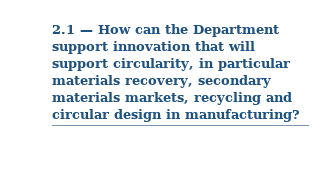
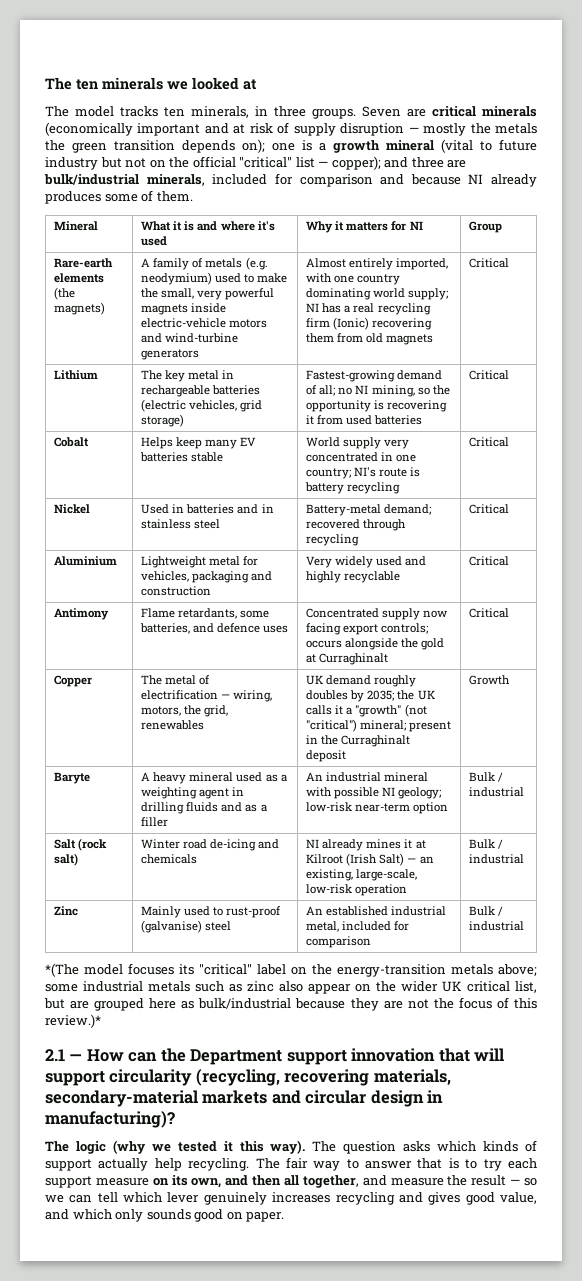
(52, 29) none -> [45,77,257,90] [45,106,537,119] [45,122,537,136] [45,139,537,153] [45,156,467,170] [44,173,537,187] [45,190,193,204] [54,221,99,231] [141,221,275,231] [141,236,168,246] [306,221,423,233] [469,221,503,233] [54,258,114,268] [54,273,105,283] [54,287,76,300] [54,302,106,315] [141,257,268,270] [141,272,288,285] [141,288,275,300] [141,303,227,315] [141,318,268,328] [141,333,239,343] [141,349,200,360] [306,258,449,270] [306,273,401,285] [306,288,449,300] [306,303,431,315] [306,317,433,330] [306,333,434,345] [469,258,510,268] [54,370,99,380] [141,370,235,382] [141,385,261,397] [141,399,263,412] [141,414,185,427] [306,370,443,382] [306,385,450,397] [306,400,448,412] [306,415,423,425] [469,370,510,380] [54,437,90,447] [141,437,257,449] [140,452,224,462] [306,437,410,449] [306,452,417,462] [306,467,421,479] [305,482,401,494] [469,437,510,447] [54,504,91,514] [141,504,274,514] [141,519,221,529] [306,504,432,516] [306,519,407,531] [306,534,360,546] [469,504,510,514] [54,556,118,566] [141,556,259,568] [141,571,273,583] [141,586,212,596] [306,556,427,568] [306,571,401,583] [469,556,510,566] [54,608,110,620] [141,608,270,619] [140,623,289,634] [306,608,448,620] [306,623,429,635] [306,638,445,650] [306,653,389,665] [469,608,510,618] [54,675,93,687] [141,675,211,685] [141,690,273,702] [141,705,229,717] [141,720,205,730] [306,675,417,687] [306,690,435,702] [306,704,427,717] [306,719,452,732] [306,735,411,747] [306,750,347,762] [469,675,511,685] [54,772,91,784] [141,772,287,784] [141,787,245,799] [141,802,267,814] [141,817,169,827] [306,772,429,782] [306,787,442,799] [306,802,449,814] [469,772,504,782] [469,787,525,797] [54,838,108,851] [54,853,79,866] [141,839,280,851] [141,854,198,864] [306,839,426,851] [306,853,434,866] [306,869,418,881] [306,884,408,896] [469,839,504,849] [469,854,525,864] [54,906,79,916] [141,906,282,918] [141,920,232,933] [306,906,447,916] [306,921,410,932] [306,936,372,948] [469,906,504,916] [469,921,525,931] [45,963,537,977] [45,981,537,994] [44,997,538,1011] [45,1014,101,1028] The ten minerals we looked at // The model tracks ten minerals, in three groups. Seven are critical minerals (economically important and at risk of supply disruption — mostly the metals the green transition depends on); one is a growth mineral (vital to future industry but not on the official "critical" list — copper); and three are bulk/industrial minerals, included for comparison and because NI already produces some of them. // Mineral | What it is and where it's used | Why it matters for NI | Group // Rare-earth elements (the magnets) | A family of metals (e.g. neodymium) used to make the small, very powerful magnets inside electric-vehicle motors and wind-turbine generators | Almost entirely imported, with one country dominating world supply; NI has a real recycling firm (Ionic) recovering them from old magnets | Critical // Lithium | The key metal in rechargeable batteries (electric vehicles, grid storage) | Fastest-growing demand of all; no NI mining, so the opportunity is recovering it from used batteries | Critical // Cobalt | Helps keep many EV batteries stable | World supply very concentrated in one country; NI's route is battery recycling | Critical // Nickel | Used in batteries and in stainless steel | Battery-metal demand; recovered through recycling | Critical // Aluminium | Lightweight metal for vehicles, packaging and construction | Very widely used and highly recyclable | Critical // Antimony | Flame retardants, some batteries, and defence uses | Concentrated supply now facing export controls; occurs alongside the gold at Curraghinalt | Critical // Copper | The metal of electrification — wiring, motors, the grid, renewables | UK demand roughly doubles by 2035; the UK calls it a "growth" (not "critical") mineral; present in the Curraghinalt deposit | Growth // Baryte | A heavy mineral used as a weighting agent in drilling fluids and as a filler | An industrial mineral with possible NI geology; low-risk near-term option | Bulk / industrial // Salt (rock salt) | Winter road de-icing and chemicals | NI already mines it at Kilroot (Irish Salt) — an existing, large-scale, low-risk operation | Bulk / industrial // Zinc | Mainly used to rust-proof (galvanise) steel | An established industrial metal, included for comparison | Bulk / industrial // *(The model focuses its "critical" label on the energy-transition metals above; some industrial metals such as zinc also appear on the wider UK critical list, but are grouped here as bulk/industrial because they are not the focus of this review.)* //
[113,58,290,71] [52,75,271,88] [52,92,292,105] [52,109,300,122] circularity, in particular materials recovery, secondary materials markets, recycling and circular design in manufacturing? -> [109,1069,451,1086] [45,1090,444,1107] [45,1111,175,1128] [45,1140,537,1154] [45,1157,537,1171] [45,1175,537,1188] [45,1192,537,1205] [45,1209,285,1222] circularity (recycling, recovering materials, secondary-material markets and circular design in manufacturing)? // The logic (why we tested it this way). The question asks which kinds of support actually help recycling. The fair way to answer that is to try each support measure on its own, and then all together, and measure the result — so we can tell which lever genuinely increases recycling and gives good value, and which only sounds good on paper.

